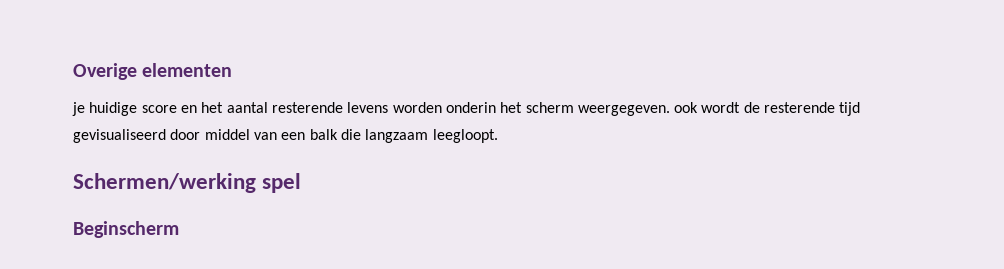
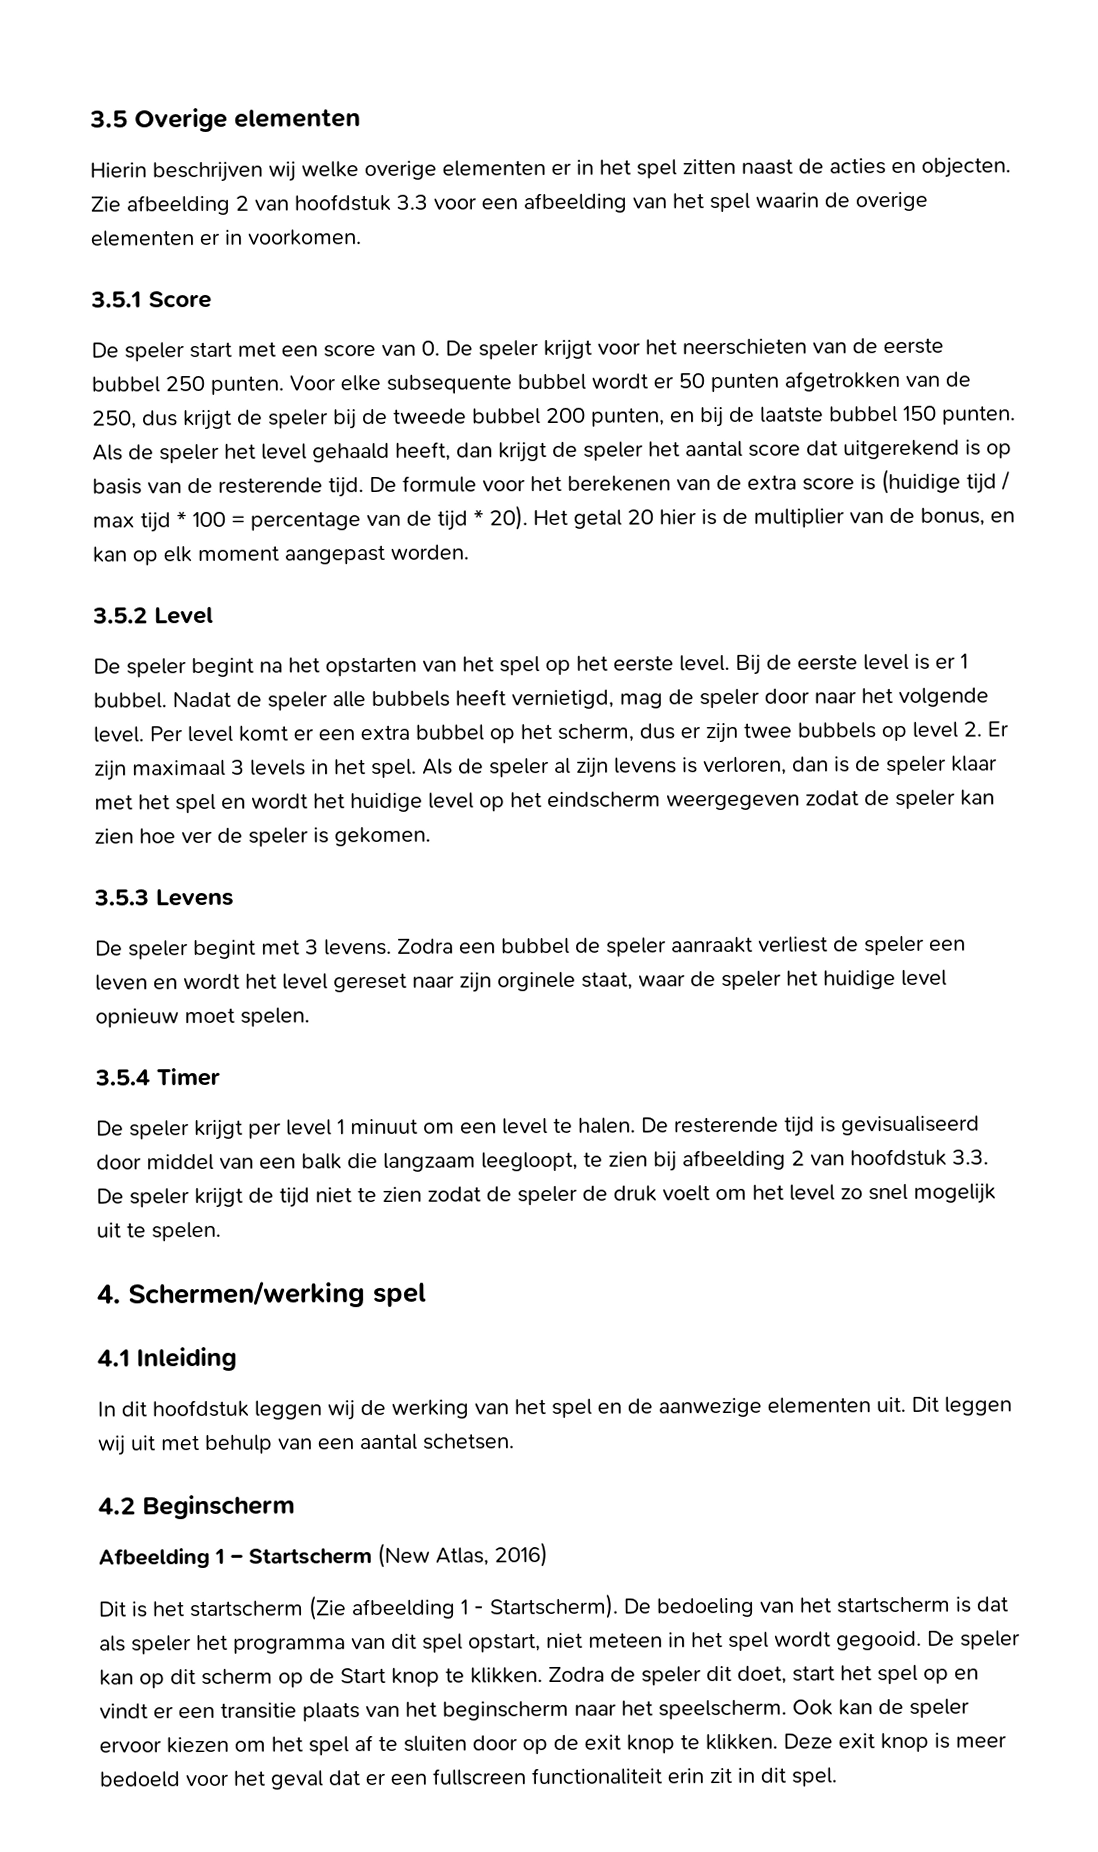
(73, 71) none -> [89,110,128,128] 3.5
[72,102,861,116] je huidige score en het aantal resterende levens worden onderin het scherm weergegeven. ook wordt de resterende tijd -> [90,157,1011,183] [90,191,928,216] [90,229,362,247] [90,290,212,309] [91,337,944,362] [91,370,971,395] [92,405,1016,431] [92,439,1012,464] [92,468,1010,498] [92,505,1015,533] [92,544,469,566] [92,606,214,625] [93,653,968,678] [93,687,989,711] [93,721,1009,744] [94,755,998,781] [94,789,995,814] [94,826,431,847] [93,888,234,907] [95,935,966,960] [95,969,947,993] [95,1007,310,1028] [94,1067,220,1087] [96,1116,836,1141] Hierin beschrijven wij welke overige elementen er in het spel zitten naast de acties en objecten. Zie afbeelding 2 van hoofdstuk 3.3 voor een afbeelding van het spel waarin de overige elementen er in voorkomen. // 3.5.1 Score // De speler start met een score van 0. De speler krijgt voor het neerschieten van de eerste bubbel 250 punten. Voor elke subsequente bubbel wordt er 50 punten afgetrokken van de 250, dus krijgt de speler bij de tweede bubbel 200 punten, en bij de laatste bubbel 150 punten. Als de speler het level gehaald heeft, dan krijgt de speler het aantal score dat uitgerekend is op basis van de resterende tijd. De formule voor het berekenen van de extra score is (huidige tijd / max tijd * 100 = percentage van de tijd * 20). Het getal 20 hier is de multiplier van de bonus, en kan op elk moment aangepast worden. // 3.5.2 Level // De speler begint na het opstarten van het spel op het eerste level. Bij de eerste level is er 1 bubbel. Nadat de speler alle bubbels heeft vernietigd, mag de speler door naar het volgende level. Per level komt er een extra bubbel op het scherm, dus er zijn twee bubbels op level 2. Er zijn maximaal 3 levels in het spel. Als de speler al zijn levens is verloren, dan is de speler klaar met het spel en wordt het huidige level op het eindscherm weergegeven zodat de speler kan zien hoe ver de speler is gekomen. // 3.5.3 Levens // De speler begint met 3 levens. Zodra een bubbel de speler aanraakt verliest de speler een leven en wordt het level gereset naar zijn orginele staat, waar de speler het huidige level opnieuw moet spelen. // 3.5.4 Timer // De speler krijgt per level 1 minuut om een level te halen. De resterende tijd is
[432,129,498,143] [73,173,302,193] [73,221,179,238] leegloopt. // Schermen/werking spel // Beginscherm -> [481,1148,989,1172] [96,1183,996,1209] [96,1221,221,1242] [97,1280,427,1309] [97,1346,237,1372] [97,1396,1012,1421] [97,1433,515,1456] [98,1494,296,1520] [98,1542,548,1569] [98,1593,1008,1621] [99,1630,1021,1655] [99,1664,979,1689] [99,1698,970,1722] [99,1732,1007,1756] [99,1767,837,1790] leegloopt, te zien bij afbeelding 2 van hoofdstuk 3.3. De speler krijgt de tijd niet te zien zodat de speler de druk voelt om het level zo snel mogelijk uit te spelen. // 4. Schermen/werking spel // 4.1 Inleiding // In dit hoofdstuk leggen wij de werking van het spel en de aanwezige elementen uit. Dit leggen wij uit met behulp van een aantal schetsen. // 4.2 Beginscherm // Afbeelding 1 – Startscherm (New Atlas, 2016) // Dit is het startscherm (Zie afbeelding 1 - Startscherm). De bedoeling van het startscherm is dat als speler het programma van dit spel opstart, niet meteen in het spel wordt gegooid. De speler kan op dit scherm op de Start knop te klikken. Zodra de speler dit doet, start het spel op en vindt er een transitie plaats van het beginscherm naar het speelscherm. Ook kan de speler ervoor kiezen om het spel af te sluiten door op de exit knop te klikken. Deze exit knop is meer bedoeld voor het geval dat er een fullscreen functionaliteit erin zit in dit spel.

